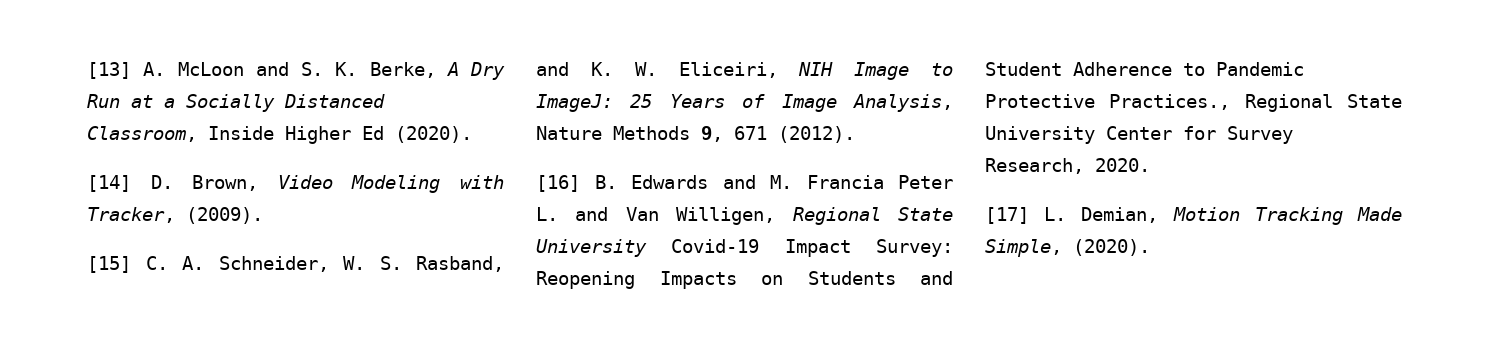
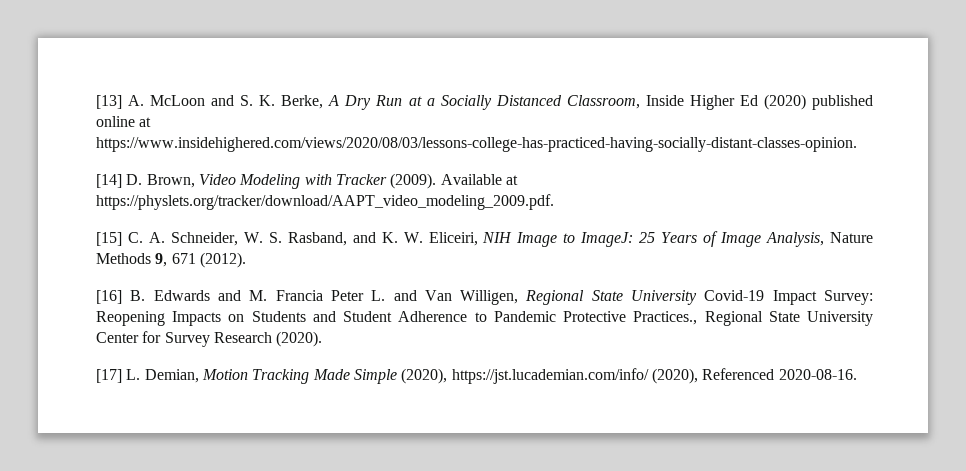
[395,126,472,143] (2020). -> [763,94,874,110] [96,116,152,127] [96,137,857,152] (2020) published online at https://www.insidehighered.com/views/2020/08/03/lessons-college-has-practiced-having-socially-distant-classes-opinion.
[87,207,175,223] Tracker, -> [335,174,387,185] Tracker
(263, 215) none -> [440,174,518,185] [96,194,554,210] Available at https://physlets.org/tracker/download/AAPT_video_modeling_2009.pdf.
[985,158,1150,174] Research, 2020. -> [213,331,323,347] Research (2020).
[985,239,1150,257] Simple, (2020). -> [353,368,857,384] Simple (2020), https://jst.lucademian.com/info/ (2020), Referenced 2020-08-16.

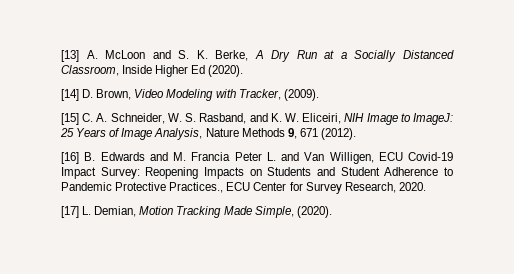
[763,94,874,110] [96,116,152,127] [96,137,857,152] (2020) published online at https://www.insidehighered.com/views/2020/08/03/lessons-college-has-practiced-having-socially-distant-classes-opinion. -> [208,65,244,77] (2020).
[335,174,387,185] Tracker -> [238,89,281,100] Tracker,
[440,174,518,185] [96,194,554,210] Available at https://physlets.org/tracker/download/AAPT_video_modeling_2009.pdf. -> (319, 95) none
[525,290,698,305] Regional State University -> [378,152,403,161] ECU
[704,311,874,326] Regional State University -> [226,182,251,191] ECU
[213,331,323,347] Research (2020). -> [344,182,426,193] Research, 2020.
[353,368,857,384] Simple (2020), https://jst.lucademian.com/info/ (2020), Referenced 2020-08-16. -> [254,206,332,218] Simple, (2020).

